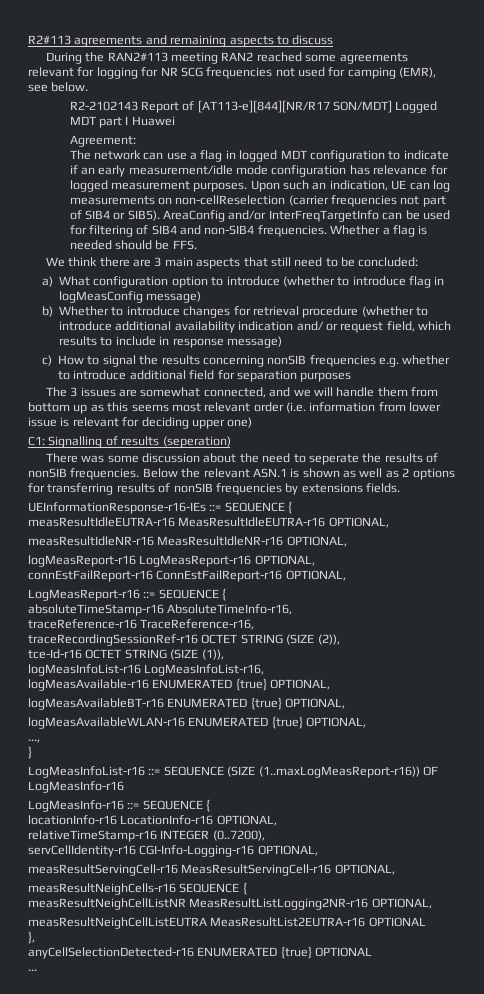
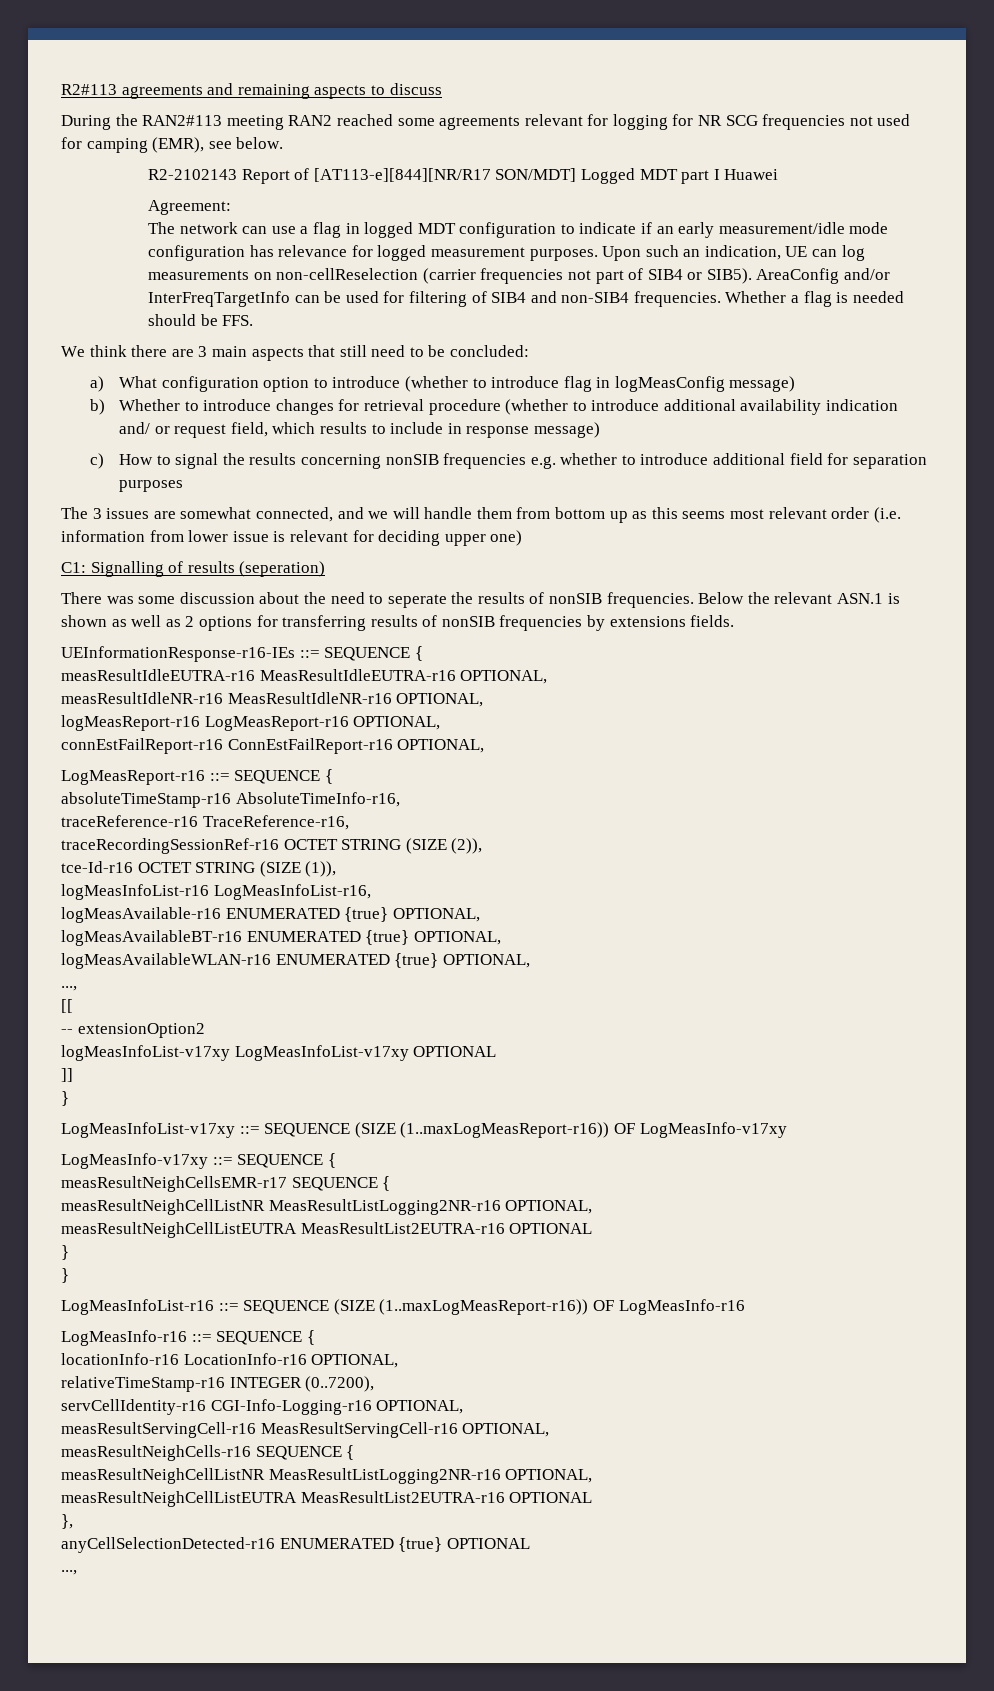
(40, 741) none -> [61,999,73,1013] [61,1023,205,1038] [61,1045,497,1061] [61,1068,73,1082] [61,1091,69,1106] [61,1122,787,1138] [61,1153,336,1169] [61,1176,391,1192] [61,1199,593,1215] [61,1222,593,1238] [61,1245,69,1260] // [[ // -- extensionOption2 // logMeasInfoList-v17xy LogMeasInfoList-v17xy OPTIONAL // ]] // } // LogMeasInfoList-v17xy ::= SEQUENCE (SIZE (1..maxLogMeasReport-r16)) OF LogMeasInfo-v17xy // LogMeasInfo-v17xy ::= SEQUENCE { // measResultNeighCellsEMR-r17 SEQUENCE { // measResultNeighCellListNR MeasResultListLogging2NR-r16 OPTIONAL, // measResultNeighCellListEUTRA MeasResultList2EUTRA-r16 OPTIONAL // }
[28,969,37,971] ... -> [61,1570,77,1575] ...,

